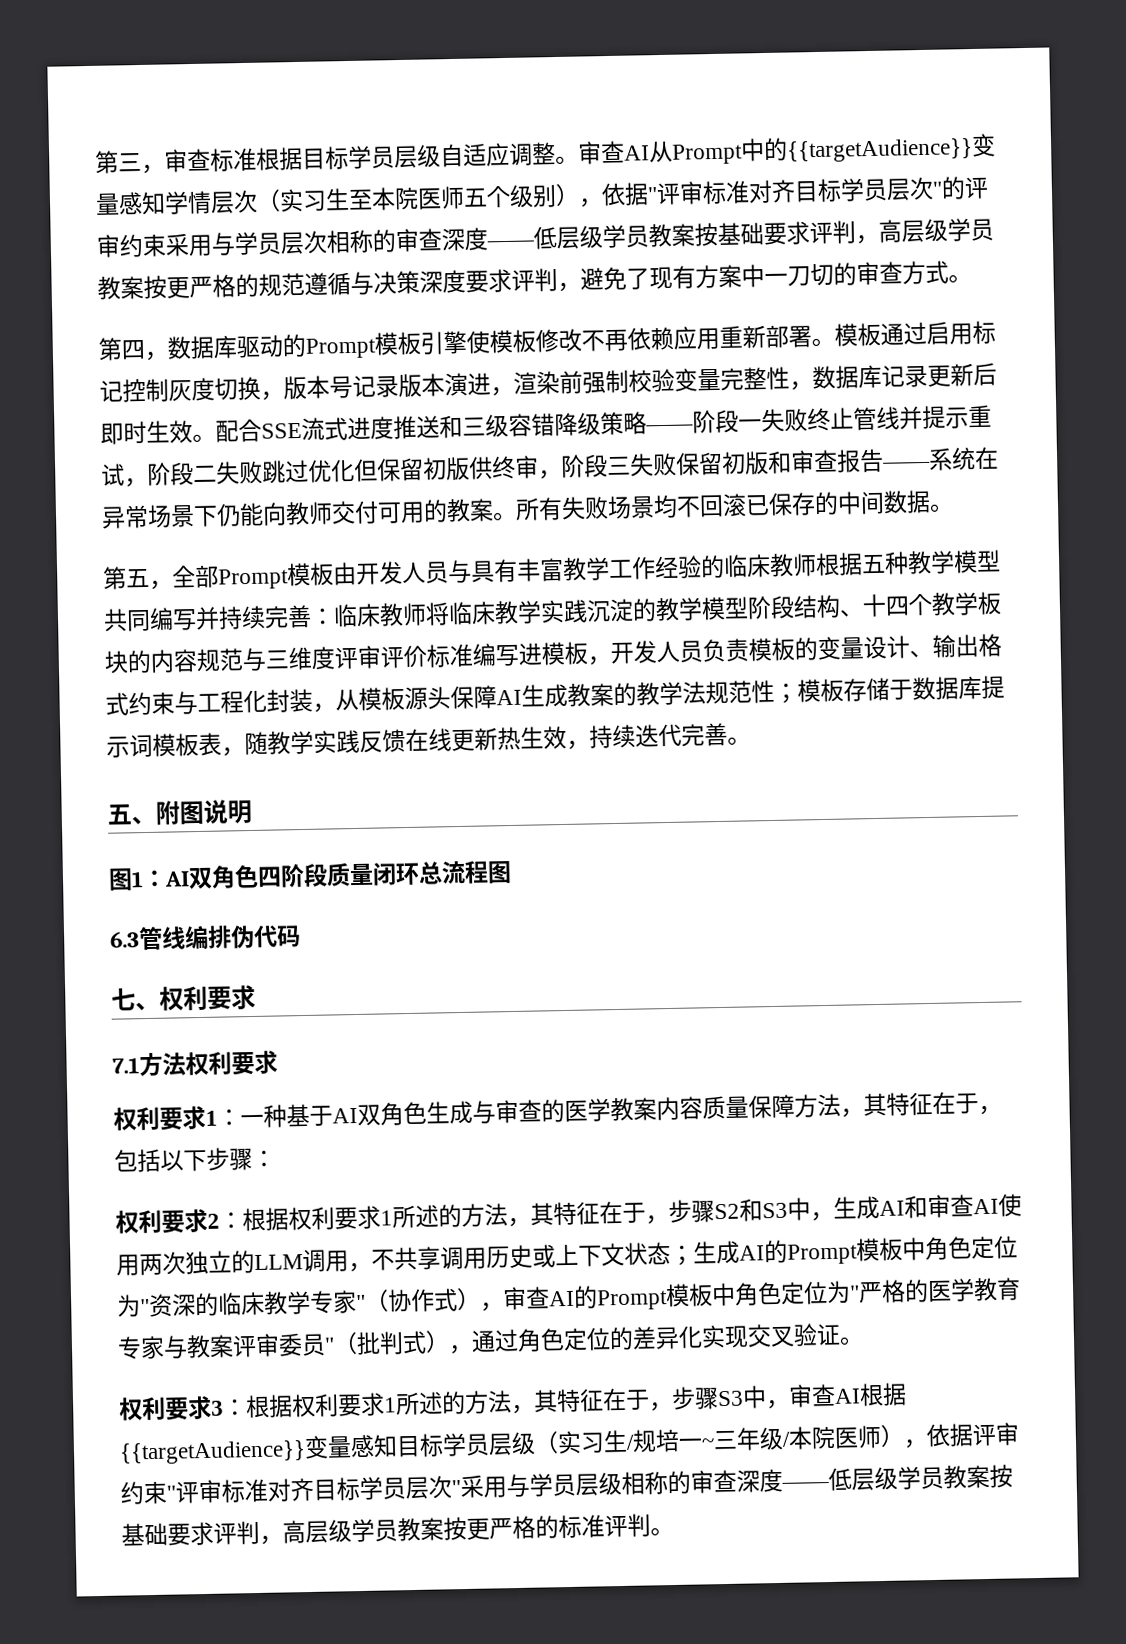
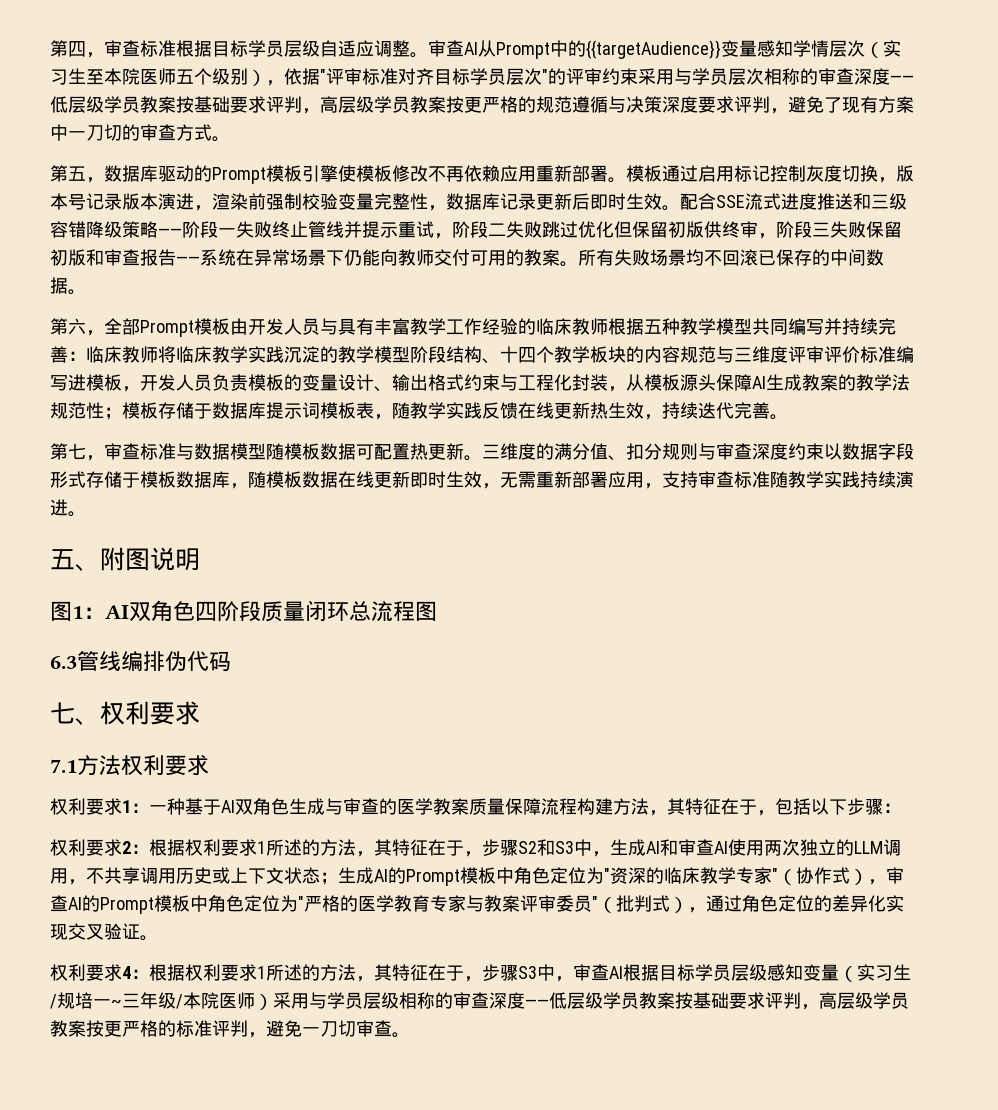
[95,150,142,174] 第三 -> [50,40,86,57] 第四
[121,339,146,360] 四 -> [68,166,86,181] 五
[126,568,150,588] 五 -> [68,318,86,335] 六
(751, 740) none -> [50,443,914,461] [50,471,914,489] [50,499,86,517] // 第七，审查标准与数据模型随模板数据可配置热更新。三维度的满分值、扣分规则与审查深度约束以数据字段形式存储于模板数据库，随模板数据在线更新即时生效，无需重新部署应用，支持审查标准随教学实践持续演进。
[656,1096,703,1121] 内容 -> (469, 806) none
(795, 1106) none -> [541,798,613,815] 流程构建
[211,1400,224,1416] 3 -> [122,966,131,979] 4
[119,1431,536,1465] {{targetAudience}}变量感知目标学员层级 -> [659,964,839,981] 目标学员层级感知变量
[903,1422,1020,1449] [120,1475,461,1505] ，依据评审约束"评审标准对齐目标学员层次" -> (273, 1002) none
(651, 1525) none -> [248,1020,392,1038] ，避免一刀切审查

